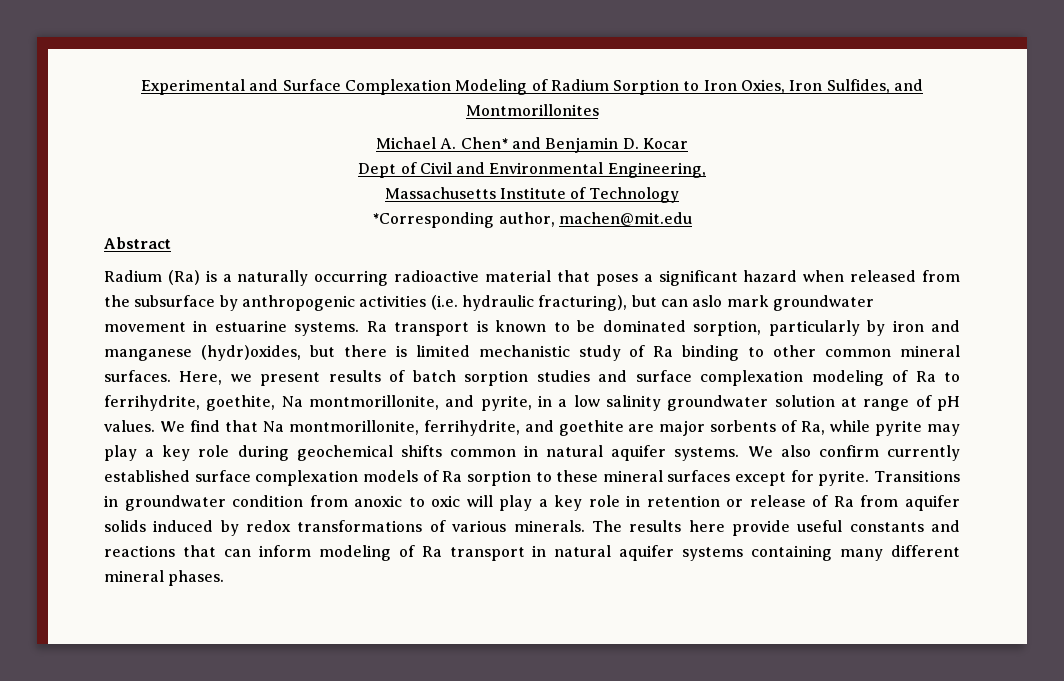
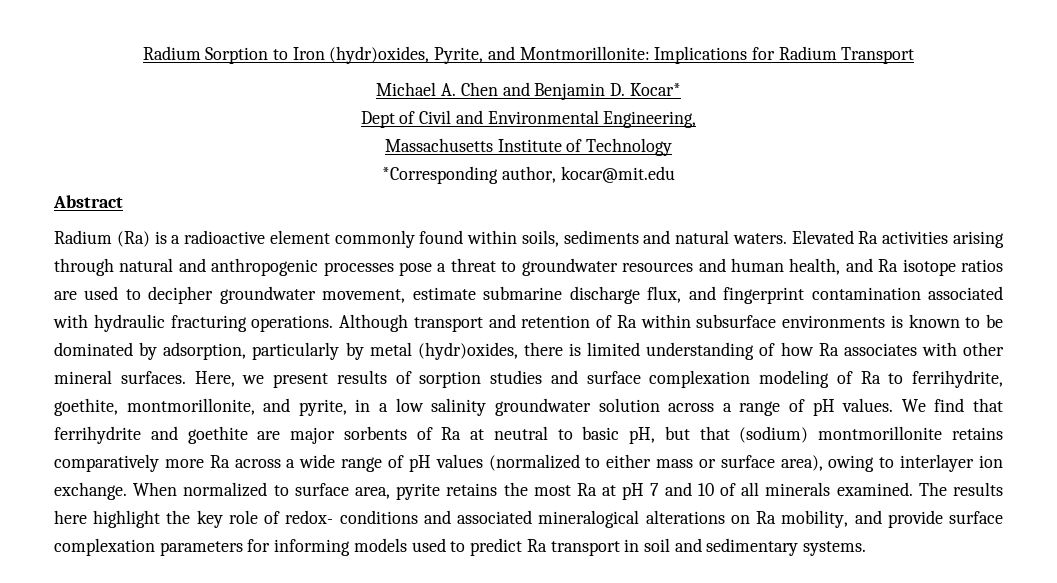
[140,79,924,95] [465,104,599,116] Experimental and Surface Complexation Modeling of Radium Sorption to Iron Oxies, Iron Sulfides, and Montmorillonites -> [142,46,915,64] Radium Sorption to Iron (hydr)oxides, Pyrite, and Montmorillonite: Implications for Radium Transport
[460,137,508,149] Chen* -> [460,82,498,96] Chen
[642,138,688,149] Kocar -> [629,83,681,96] Kocar*
[558,212,692,226] machen@mit.edu -> [560,166,675,183] kocar@mit.edu
[237,270,961,286] [104,295,874,311] [104,320,470,336] naturally occurring radioactive material that poses a significant hazard when released from the subsurface by anthropogenic activities (i.e. hydraulic fracturing), but can aslo mark groundwater movement in estuarine systems. Ra transport -> [184,230,1004,248] [54,258,1003,276] [54,286,1003,304] [53,314,885,332] radioactive element commonly found within soils, sediments and natural waters. Elevated Ra activities arising through natural and anthropogenic processes pose a threat to groundwater resources and human health, and Ra isotope ratios are used to decipher groundwater movement, estimate submarine discharge flux, and fingerprint contamination associated with hydraulic fracturing operations. Although transport and retention of Ra within subsurface environments
[693,320,961,336] [104,345,892,361] sorption, particularly by iron and manganese (hydr)oxides, but there is limited mechanistic study of Ra binding to other common -> [139,342,1004,360] by adsorption, particularly by metal (hydr)oxides, there is limited understanding of how Ra associates with other
[412,370,456,382] batch -> (412, 377) none
[281,396,303,407] Na -> (118, 407) none
[841,397,857,407] at -> [668,403,732,412] across a
[262,420,520,436] Na montmorillonite, ferrihydrite, -> [54,426,141,444] ferrihydrite
[801,420,960,436] [104,445,960,461] [104,470,961,486] [104,495,960,511] [104,520,961,536] [104,545,961,561] [104,570,225,586] Ra, while pyrite may play a key role during geochemical shifts common in natural aquifer systems. We also confirm currently established surface complexation models of Ra sorption to these mineral surfaces except for pyrite. Transitions in groundwater condition from anoxic to oxic will play a key role in retention or release of Ra from aquifer solids induced by redox transformations of various minerals. The results here provide useful constants and reactions that can inform modeling of Ra transport in natural aquifer systems containing many different mineral phases. -> [441,426,1003,444] [54,454,1004,472] [54,482,1003,500] [54,510,1004,528] [54,538,867,556] Ra at neutral to basic pH, but that (sodium) montmorillonite retains comparatively more Ra across a wide range of pH values (normalized to either mass or surface area), owing to interlayer ion exchange. When normalized to surface area, pyrite retains the most Ra at pH 7 and 10 of all minerals examined. The results here highlight the key role of redox- conditions and associated mineralogical alterations on Ra mobility, and provide surface complexation parameters for informing models used to predict Ra transport in soil and sedimentary systems.

